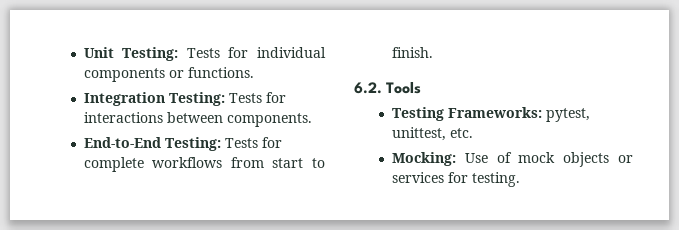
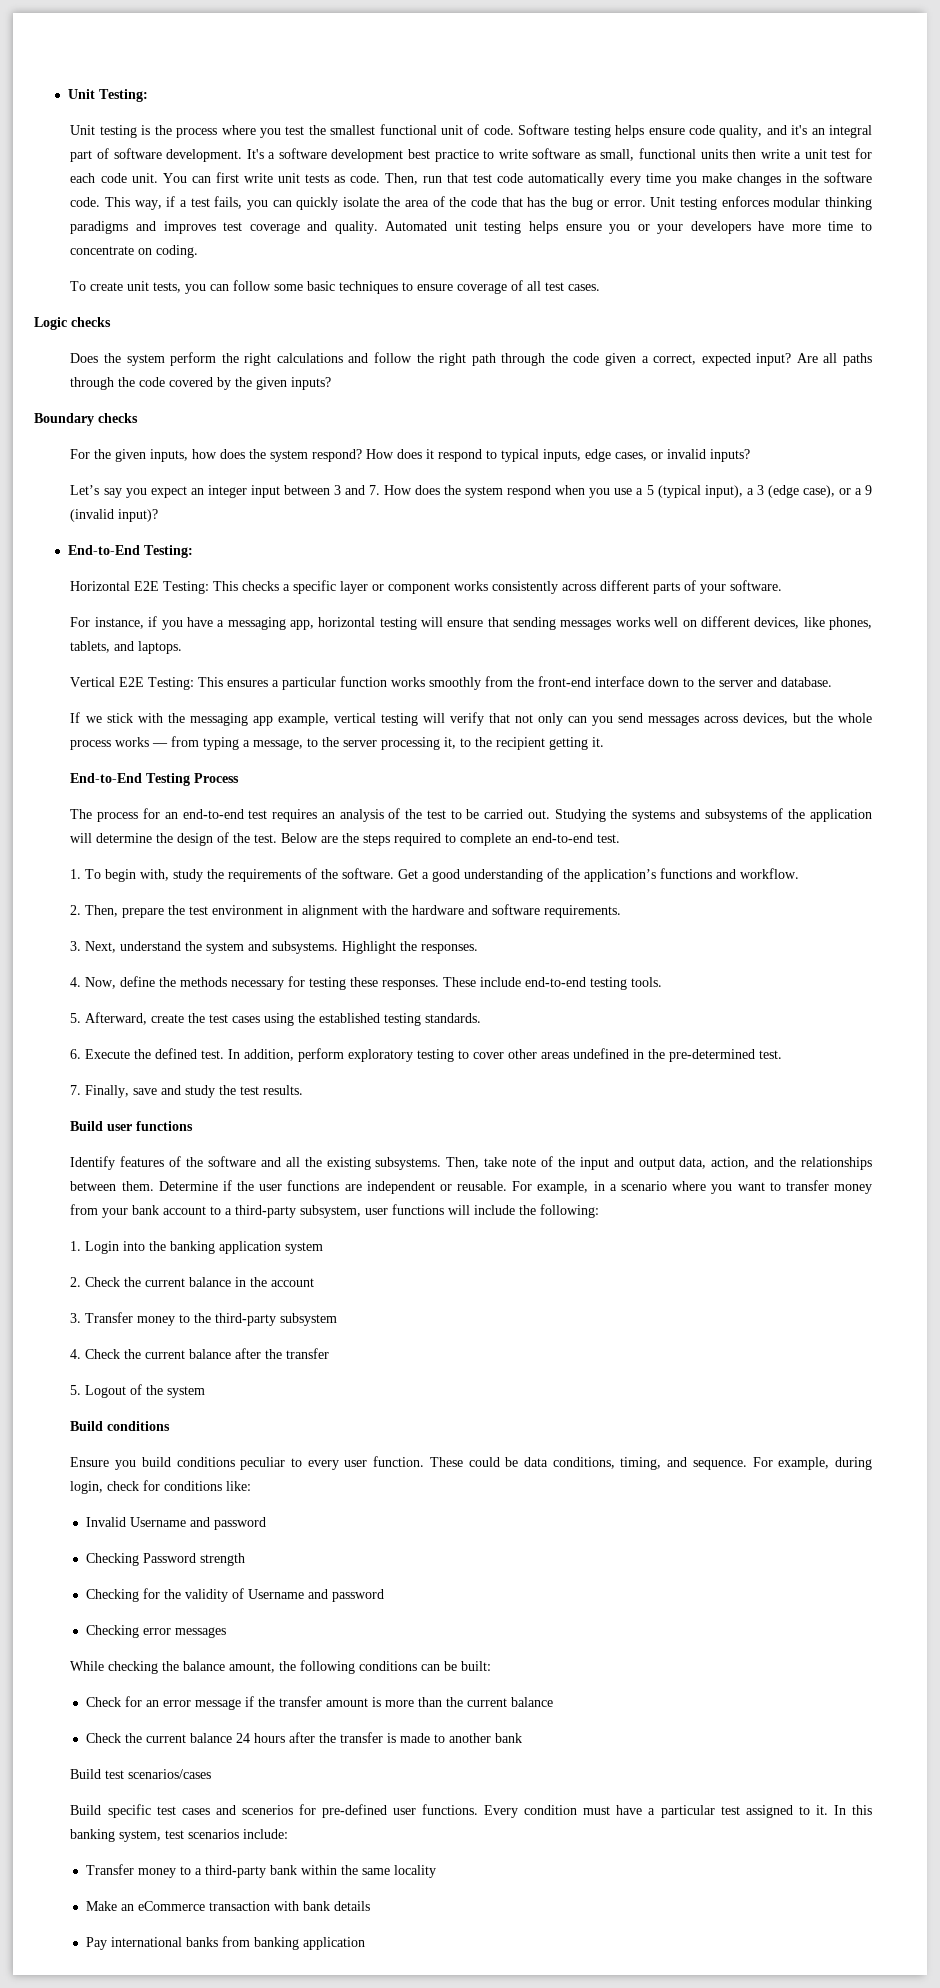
[186,47,326,58] [83,67,254,82] [83,92,286,106] [83,112,312,127] [83,137,282,151] [83,157,325,172] [391,47,433,58] [354,82,422,94] [391,107,590,122] [391,127,473,141] [391,152,633,167] [391,172,520,187] Tests for individual components or functions. // Integration Testing: Tests for interactions between components. // End-to-End Testing: Tests for complete workflows from start to finish. // 6.2. Tools // Testing Frameworks: pytest, unittest, etc. // Mocking: Use of mock objects or services for testing. -> [70,124,872,138] [70,148,872,162] [70,172,873,186] [70,196,872,210] [70,221,872,234] [70,245,199,258] [70,280,601,294] [34,317,111,330] [70,352,872,366] [70,377,332,390] [34,413,138,426] [70,449,751,462] [70,485,872,498] [70,509,159,522] [67,545,193,558] [70,580,783,594] [70,616,872,630] [70,641,183,654] [70,676,833,690] [70,712,873,726] [70,736,605,750] [70,773,240,786] [70,808,872,822] [70,832,621,846] [70,868,800,882] [70,904,622,918] [70,941,479,954] [70,976,663,990] [70,1012,482,1026] [70,1048,783,1062] [70,1085,304,1098] [70,1121,194,1131] [70,1156,873,1170] [70,1180,873,1194] [70,1204,600,1218] [70,1241,324,1254] [70,1277,315,1287] [70,1312,338,1326] [70,1348,330,1359] [70,1384,206,1398] [70,1421,171,1431] [70,1456,872,1470] [70,1480,252,1494] [85,1517,266,1530] [85,1553,245,1566] [85,1588,384,1602] [85,1625,226,1638] [70,1660,492,1674] [85,1696,553,1710] [85,1732,522,1743] [70,1769,212,1779] [70,1804,872,1818] [70,1829,289,1842] [85,1864,436,1878] [85,1901,370,1911] [85,1936,365,1950] // Unit testing is the process where you test the smallest functional unit of code. Software testing helps ensure code quality, and it's an integral part of software development. It's a software development best practice to write software as small, functional units then write a unit test for each code unit. You can first write unit tests as code. Then, run that test code automatically every time you make changes in the software code. This way, if a test fails, you can quickly isolate the area of the code that has the bug or error. Unit testing enforces modular thinking paradigms and improves test coverage and quality. Automated unit testing helps ensure you or your developers have more time to concentrate on coding. // To create unit tests, you can follow some basic techniques to ensure coverage of all test cases. // Logic checks // Does the system perform the right calculations and follow the right path through the code given a correct, expected input? Are all paths through the code covered by the given inputs? // Boundary checks // For the given inputs, how does the system respond? How does it respond to typical inputs, edge cases, or invalid inputs? // Let’s say you expect an integer input between 3 and 7. How does the system respond when you use a 5 (typical input), a 3 (edge case), or a 9 (invalid input)? // End-to-End Testing: // Horizontal E2E Testing: This checks a specific layer or component works consistently across different parts of your software. // For instance, if you have a messaging app, horizontal testing will ensure that sending messages works well on different devices, like phones, tablets, and laptops. // Vertical E2E Testing: This ensures a particular function works smoothly from the front-end interface down to the server and database. // If we stick with the messaging app example, vertical testing will verify that not only can you send messages across devices, but the whole process works — from typing a message, to the server processing it, to the recipient getting it. // End-to-End Testing Process // The process for an end-to-end test requires an analysis of the test to be carried out. Studying the systems and subsystems of the application will determine the design of the test. Below are the steps required to complete an end-to-end test. // 1. To begin with, study the requirements of the software. Get a good understanding of the application’s functions and workflow. // 2. Then, prepare the test environment in alignment with the hardware and software requirements. // 3. Next, understand the system and subsystems. Highlight the responses. // 4. Now, define the methods necessary for testing these responses. These include end-to-end testing tools. // 5. Afterward, create the test cases using the established testing standards. // 6. Execute the defined test. In addition, perform exploratory testing to cover other areas undefined in the pre-determined test. // 7. Finally, save and study the test results. // Build user functions // Identify features of the software and all the existing subsystems. Then, take note of the input and output data, action, and the relationships between them. Determine if the user functions are independent or reusable. For example, in a scenario where you want to transfer money from your bank account to a third-party subsystem, user functions will include the following: // 1. Login into the banking application system // 2. Check the current balance in the account // 3. Transfer money to the third-party subsystem // 4. Check the current balance after the transfer // 5. Logout of the system // Build conditions // Ensure you build conditions peculiar to every user function. These could be data conditions, timing, and sequence. For example, during login, check for conditions like: // Invalid Username and password // Checking Password strength // Checking for the validity of Username and password // Checking error messages // While checking the balance amount, the following conditions can be built: // Check for an error message if the transfer amount is more than the current balance // Check the current balance 24 hours after the transfer is made to another bank // Build test scenarios/cases // Build specific test cases and scenerios for pre-defined user functions. Every condition must have a particular test assigned to it. In this banking system, test scenarios include: // Transfer money to a third-party bank within the same locality // Make an eCommerce transaction with bank details // Pay international banks from banking application

